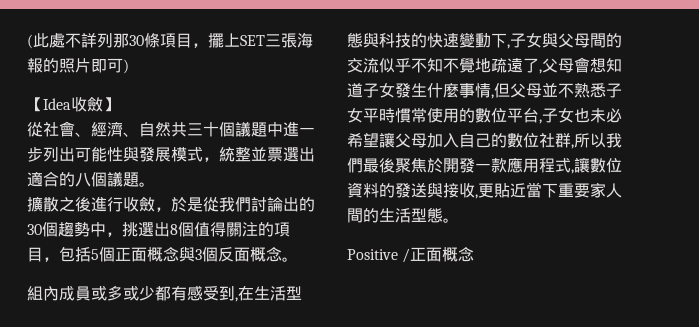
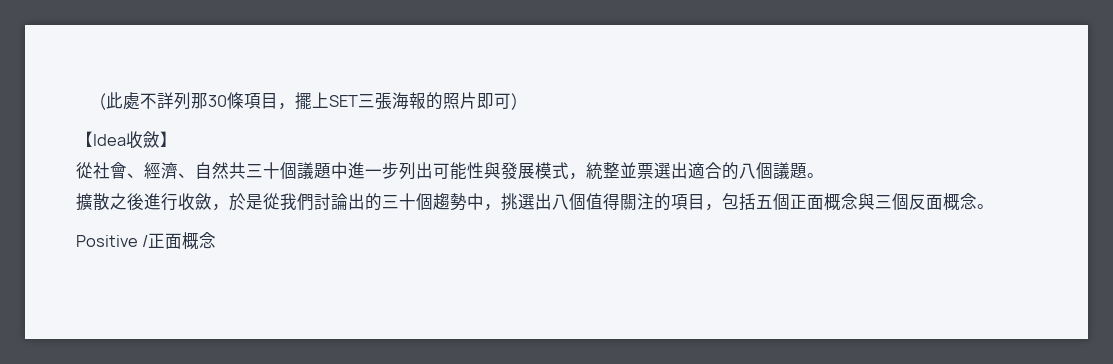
[27,224,42,235] 30 -> [382,193,416,210] 三十
[170,224,178,235] 8 -> [552,194,569,210] 八
[91,249,99,260] 5 -> [756,195,773,209] 五
[195,249,202,260] 3 -> [875,195,892,209] 三
[27,285,302,302] [347,32,622,49] [347,57,622,74] [347,82,622,99] [347,108,622,124] [347,132,622,149] [347,157,622,174] [347,182,622,199] [347,207,459,223] // 組內成員或多或少都有感受到,在生活型態與科技的快速變動下,子女與父母間的交流似乎不知不覺地疏遠了,父母會想知道子女發生什麼事情,但父母並不熟悉子女平時慣常使用的數位平台,子女也未必希望讓父母加入自己的數位社群,所以我們最後聚焦於開發一款應用程式,讓數位資料的發送與接收,更貼近當下重要家人間的生活型態。 -> (994, 206) none

